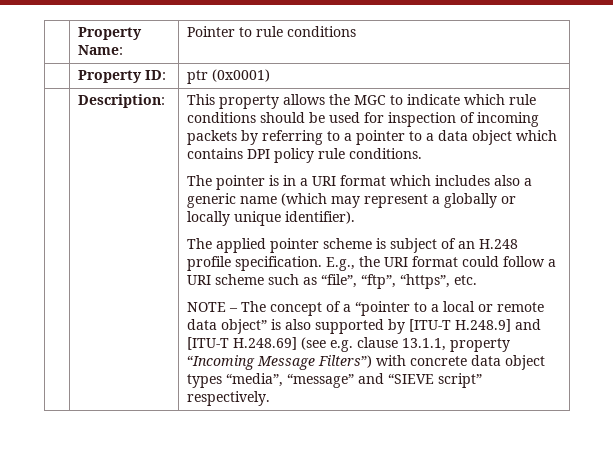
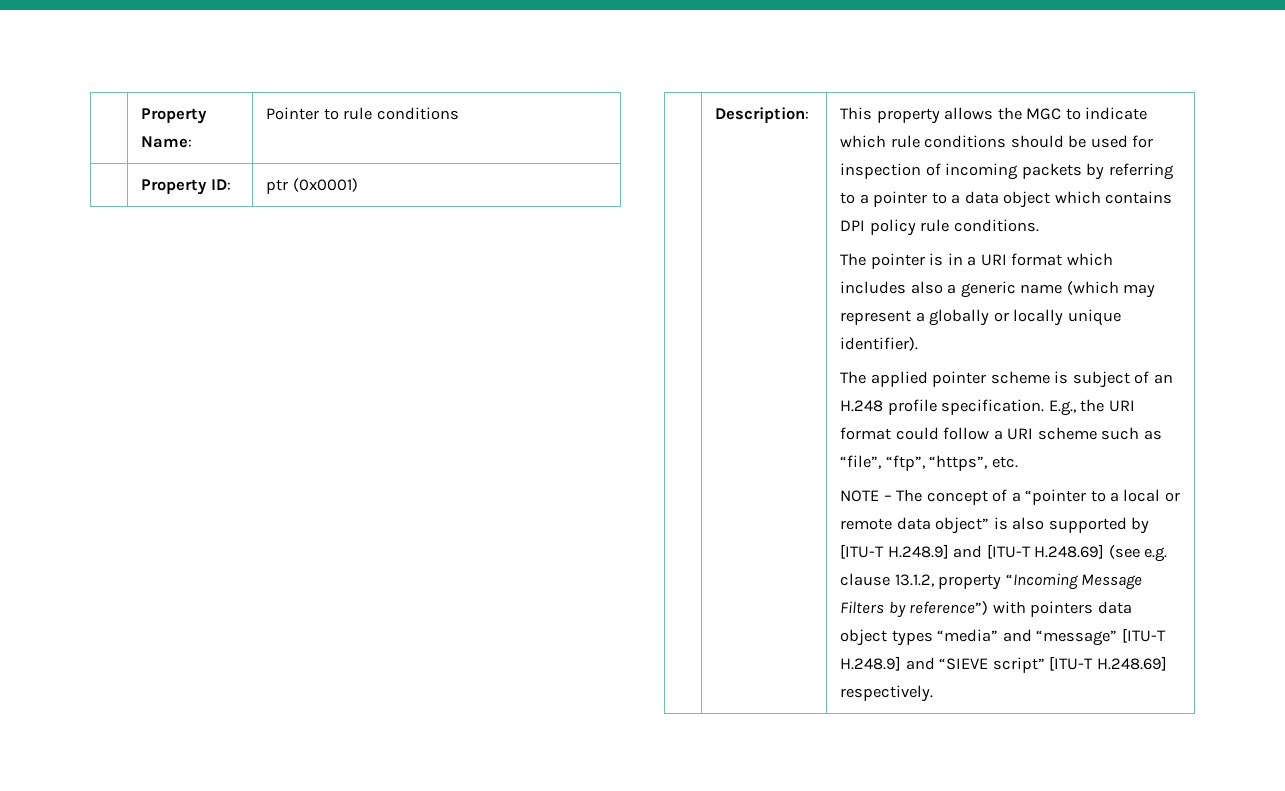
[401,338,446,351] 13.1.1, -> [894,574,934,587] 13.1.2,
[317,355,545,370] [186,373,354,388] Filters”) with concrete data object types “media”, “message” -> [840,601,1132,618] [840,628,1166,646] [840,656,902,671] Filters by reference”) with pointers data object types “media” and “message” [ITU-T H.248.9]
(482, 380) none -> [1049,656,1167,671] [ITU-T H.248.69]

